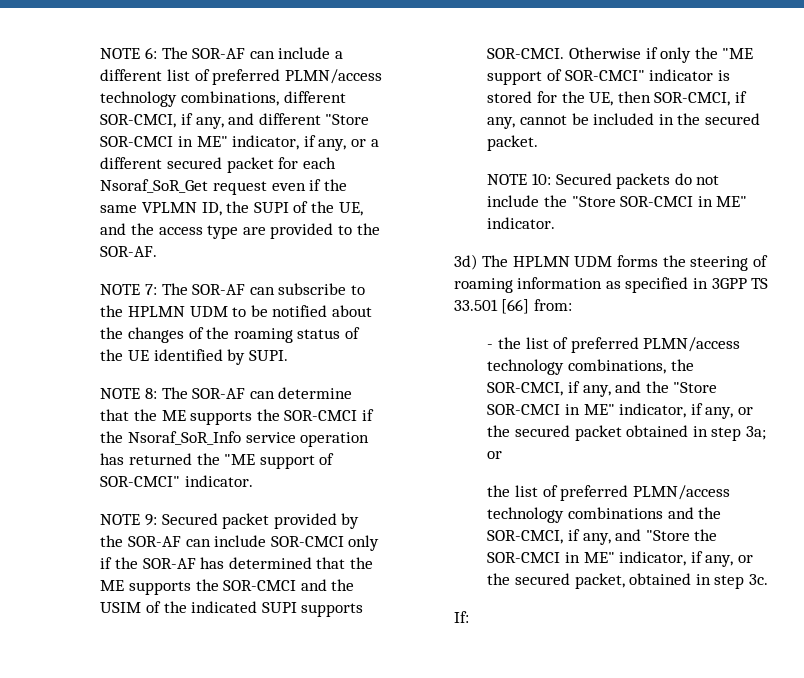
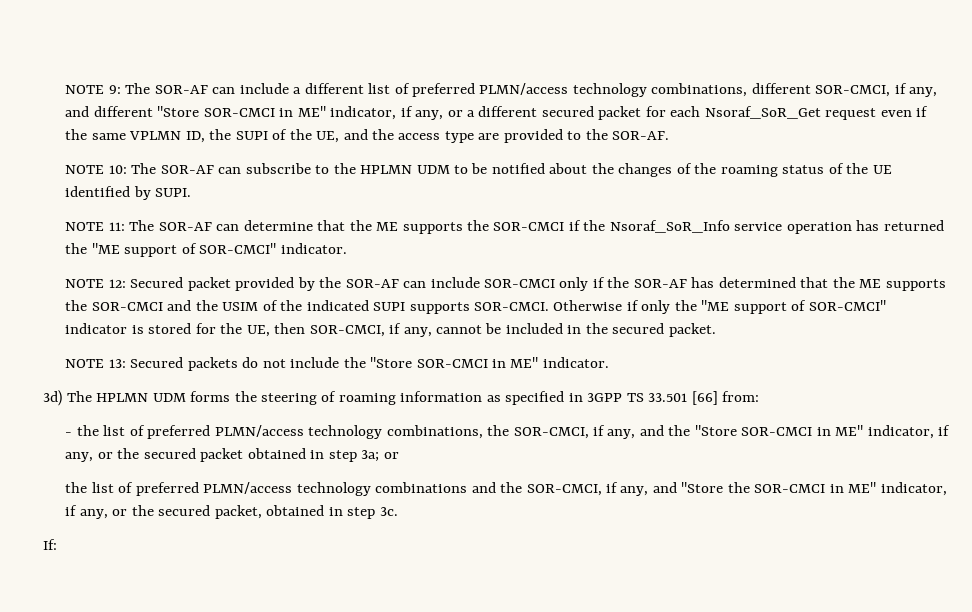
[100,47,158,59] NOTE 6: -> [65,85,121,94] NOTE 9:
[145,284,158,295] 7: -> [108,165,127,174] 10:
[145,388,158,399] 8: -> [108,222,125,231] 11:
[145,514,158,526] 9: -> [108,279,126,288] 12:
[532,173,552,185] 10: -> [108,359,126,368] 13:

